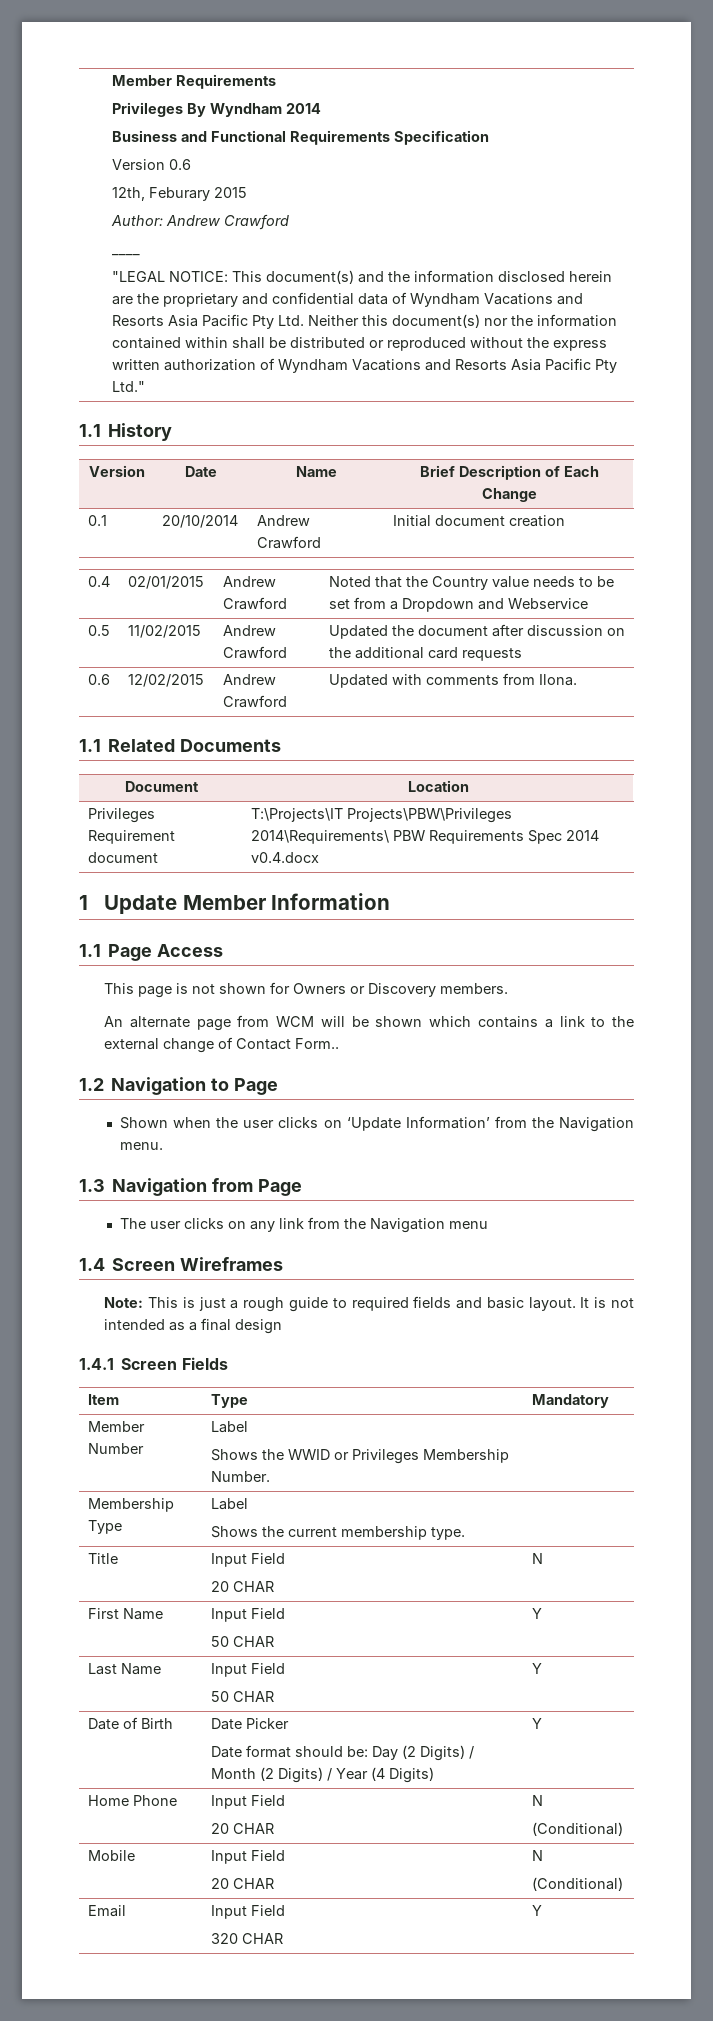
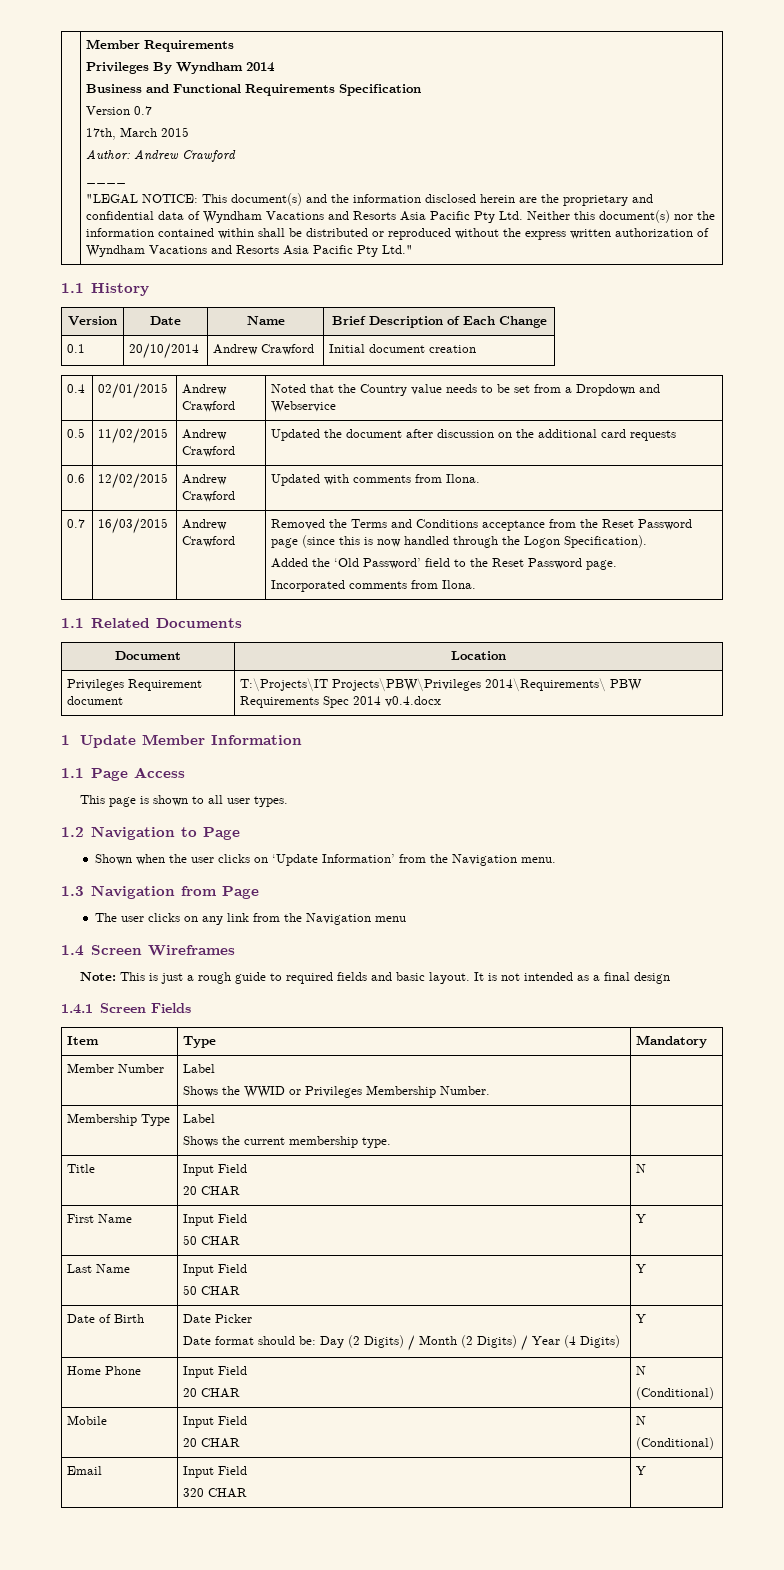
[168,159,191,170] [111,187,210,201] 0.6 // 12th, Feburary -> [134,106,153,115] [86,127,158,140] 0.7 // 17th, March
(577, 680) none -> [67,519,86,528] [98,518,169,534] [182,519,228,530] [182,536,236,547] [271,519,693,531] [271,535,648,548] [271,558,618,570] [271,580,477,592] // 0.7 | 16/03/2015 | Andrew Crawford | Removed the Terms and Conditions acceptance from the Reset Password page (since this is now handled through the Logon Specification). // Added the ‘Old Password’ field to the Reset Password page. // Incorporated comments from Ilona.
[192,982,509,997] [104,1015,634,1031] [104,1037,340,1053] not shown for Owners or Discovery members. // An alternate page from WCM will be shown which contains a link to the external change of Contact Form.. -> [153,795,289,807] shown to all user types.

